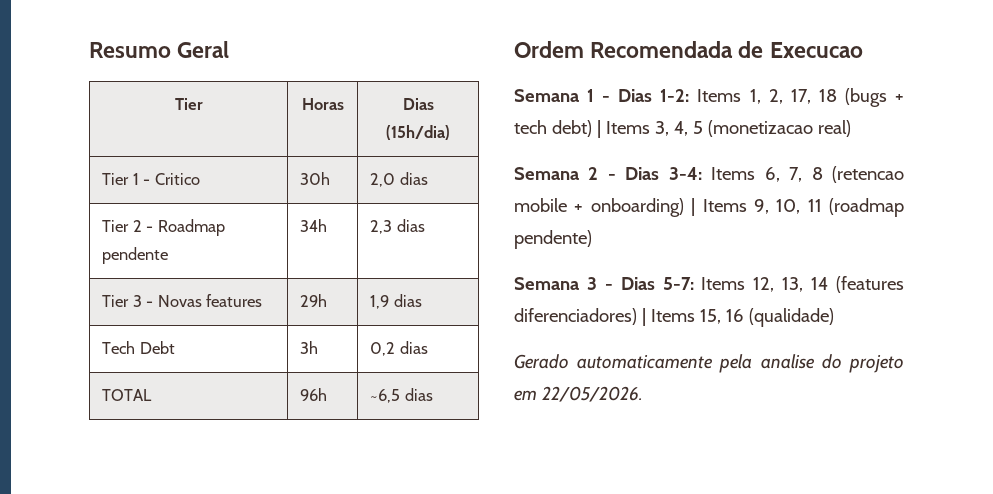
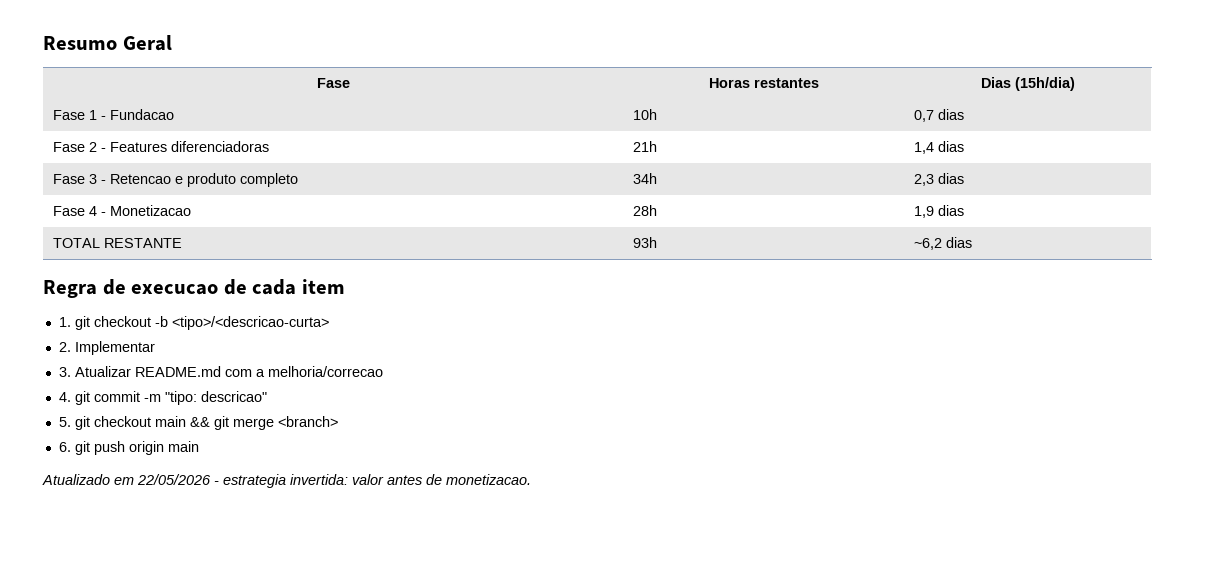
[174,98,203,110] Tier -> [317,78,350,88] Fase
(344, 104) none -> [754,78,819,88] restantes
[102,173,200,185] [300,172,331,185] [370,172,428,187] [102,219,225,236] [102,247,169,264] [300,219,328,232] [370,219,425,234] [102,294,263,307] [300,294,328,307] [370,294,422,309] [102,341,175,354] [300,341,319,354] [370,341,428,356] [102,389,153,401] [300,388,328,401] [370,388,433,403] [514,41,863,58] [514,88,905,107] [514,120,851,138] [514,166,904,183] [514,198,904,217] [514,230,592,249] [514,276,904,293] [514,308,834,327] [514,354,904,373] [514,386,643,402] Tier 1 - Critico | 30h | 2,0 dias // Tier 2 - Roadmap pendente | 34h | 2,3 dias // Tier 3 - Novas features | 29h | 1,9 dias // Tech Debt | 3h | 0,2 dias // TOTAL | 96h | ~6,5 dias // Ordem Recomendada de Execucao // Semana 1 - Dias 1-2: Items 1, 2, 17, 18 (bugs + tech debt) | Items 3, 4, 5 (monetizacao real) // Semana 2 - Dias 3-4: Items 6, 7, 8 (retencao mobile + onboarding) | Items 9, 10, 11 (roadmap pendente) // Semana 3 - Dias 5-7: Items 12, 13, 14 (features diferenciadores) | Items 15, 16 (qualidade) // Gerado automaticamente pela analise do projeto em 22/05/2026. -> [52,109,174,120] [632,109,657,120] [913,109,964,122] [52,141,269,152] [632,141,657,152] [913,141,964,154] [52,173,298,187] [632,173,657,184] [913,173,964,186] [52,205,191,216] [632,205,657,216] [913,205,964,218] [52,238,182,248] [632,237,657,248] [913,237,972,250] [43,279,345,298] [58,316,329,330] [58,341,155,355] [58,366,383,377] [58,391,267,405] [58,416,338,430] [58,441,199,455] [42,474,531,488] Fase 1 - Fundacao | 10h | 0,7 dias // Fase 2 - Features diferenciadoras | 21h | 1,4 dias // Fase 3 - Retencao e produto completo | 34h | 2,3 dias // Fase 4 - Monetizacao | 28h | 1,9 dias // TOTAL RESTANTE | 93h | ~6,2 dias // Regra de execucao de cada item // 1. git checkout -b <tipo>/<descricao-curta> // 2. Implementar // 3. Atualizar README.md com a melhoria/correcao // 4. git commit -m "tipo: descricao" // 5. git checkout main && git merge <branch> // 6. git push origin main // Atualizado em 22/05/2026 - estrategia invertida: valor antes de monetizacao.

